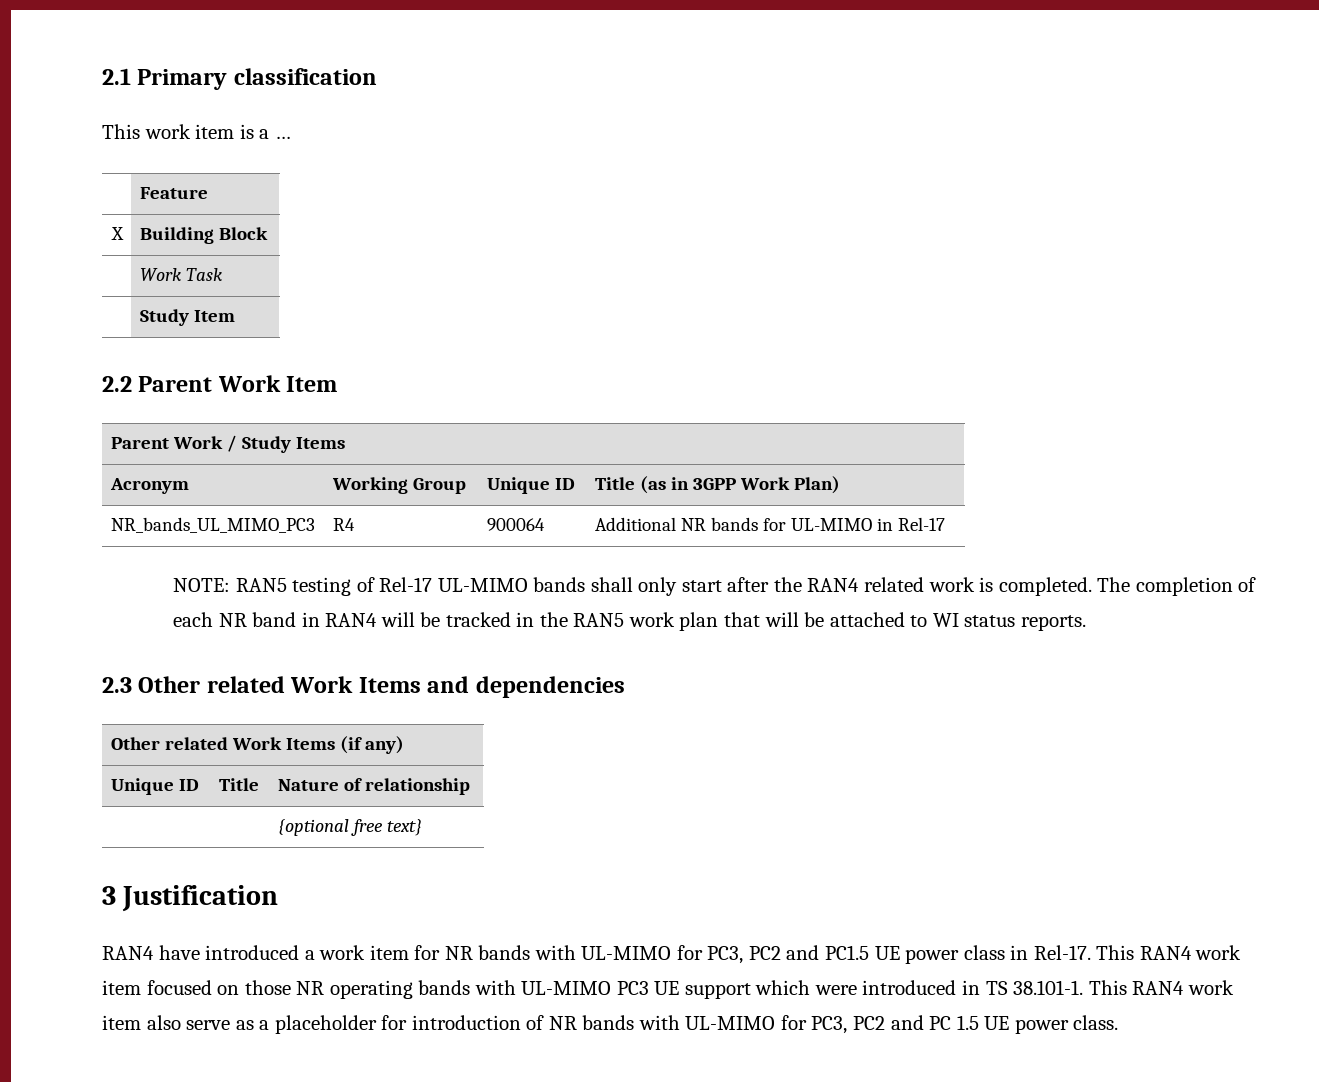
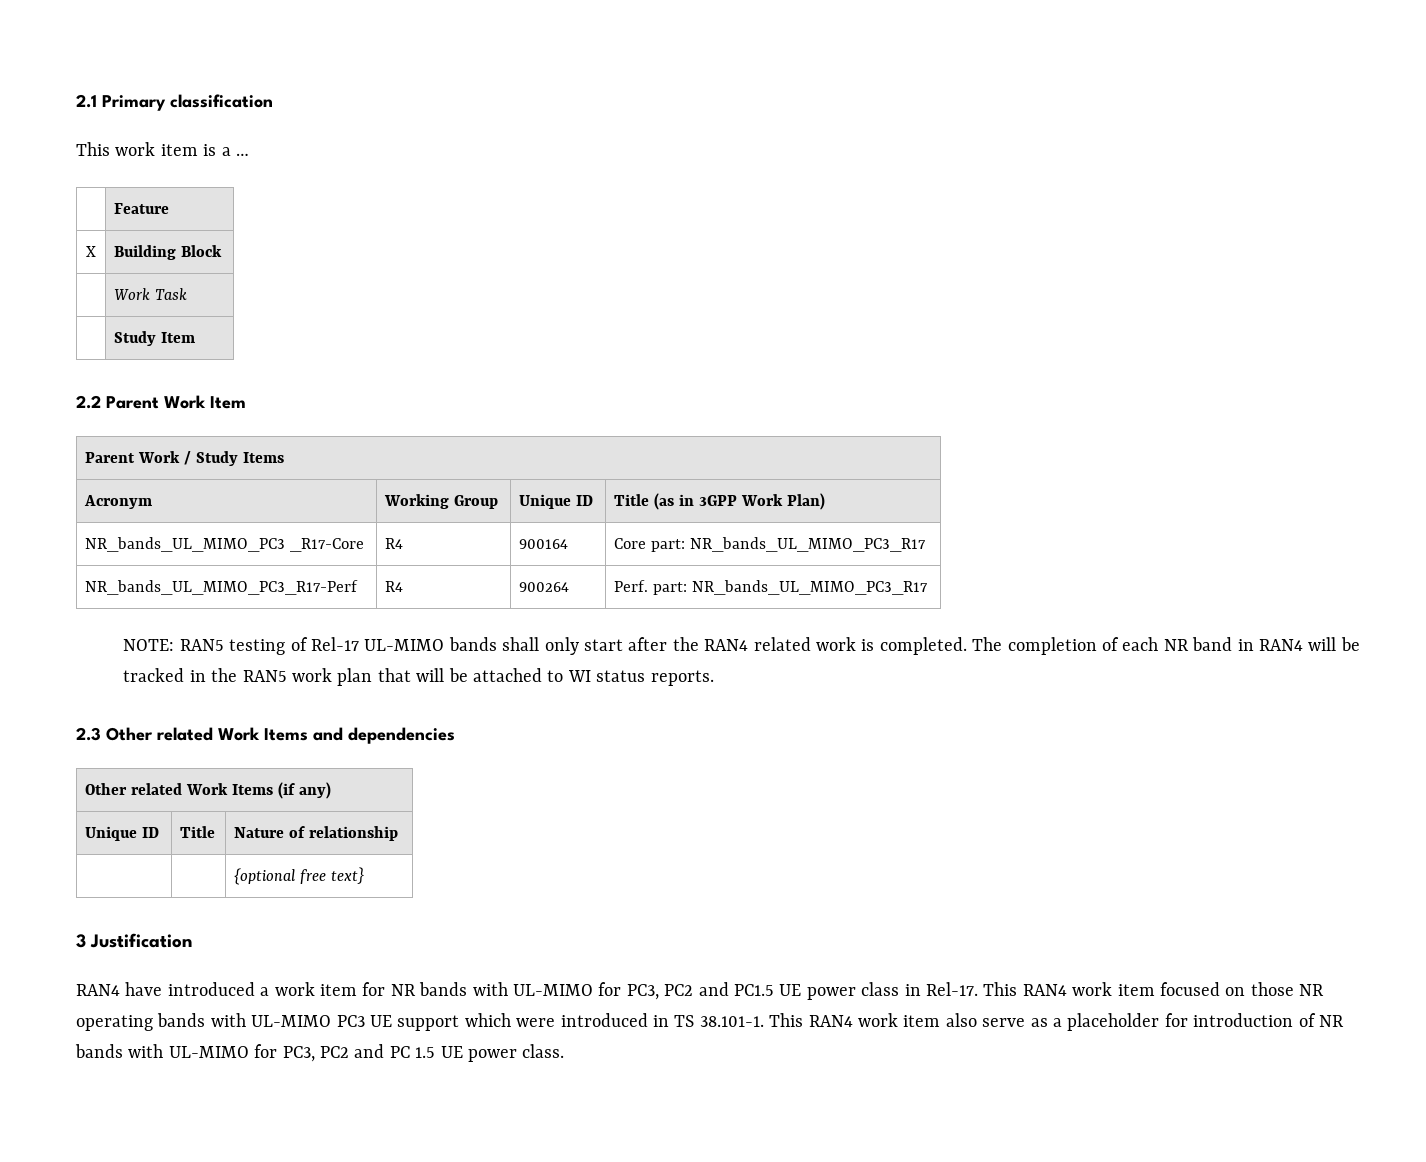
[332,518,355,531] [486,518,545,531] [594,517,945,531] | R4 | 900064 | Additional NR bands for UL-MIMO in Rel-17 -> [290,538,365,552] [385,538,404,549] [519,539,569,549] [614,537,927,552] [85,580,359,595] [385,581,404,592] [519,582,570,592] [614,580,929,595] _R17-Core | R4 | 900164 | Core part: NR_bands_UL_MIMO_PC3_R17 // NR_bands_UL_MIMO_PC3_R17-Perf | R4 | 900264 | Perf. part: NR_bands_UL_MIMO_PC3_R17

